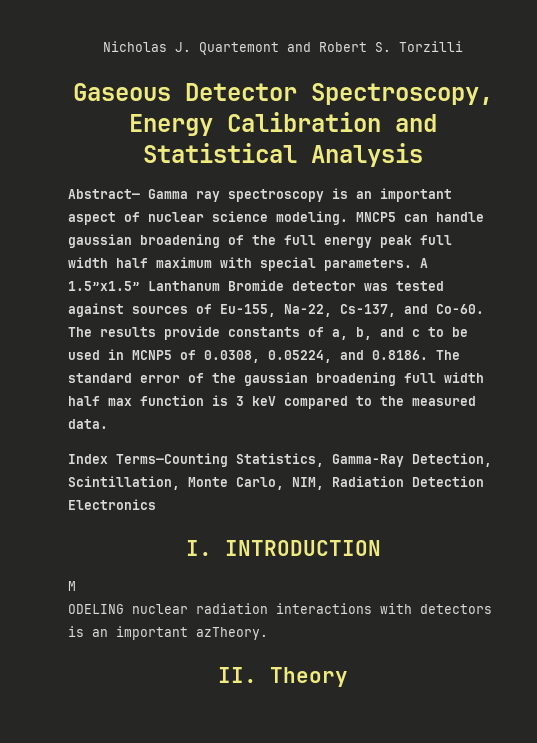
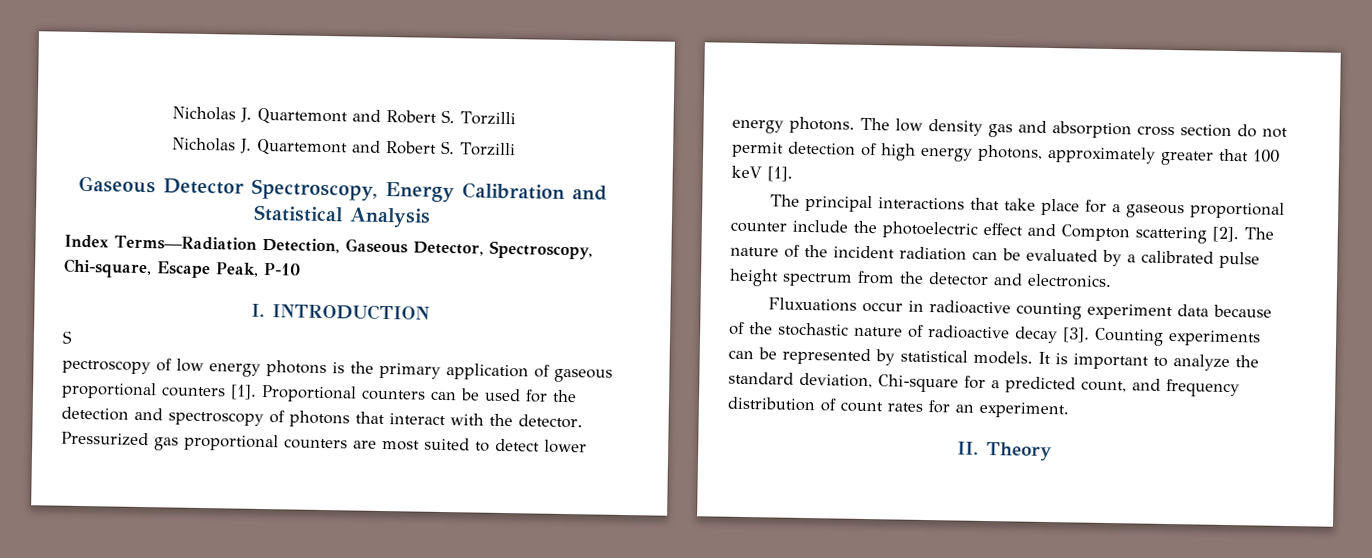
[103,41,463,55] Nicholas J. Quartemont and Robert S. Torzilli -> [171,106,516,126] [171,137,516,157] Nicholas J. Quartemont and Robert S. Torzilli // Nicholas J. Quartemont and Robert S. Torzilli
[68,188,452,202] [68,211,484,225] [68,234,452,248] [68,257,428,271] [68,280,444,291] [68,303,484,317] [68,326,468,340] [68,349,460,363] [68,372,484,386] [68,395,476,409] [68,419,108,429] [68,453,492,467] [68,476,484,490] [68,499,156,510] [185,540,381,556] [68,581,76,591] [68,603,492,614] [68,626,268,640] Abstract— Gamma ray spectroscopy is an important aspect of nuclear science modeling. MNCP5 can handle gaussian broadening of the full energy peak full width half maximum with special parameters. A 1.5”x1.5” Lanthanum Bromide detector was tested against sources of Eu-155, Na-22, Cs-137, and Co-60. The results provide constants of a, b, and c to be used in MCNP5 of 0.0308, 0.05224, and 0.8186. The standard error of the gaussian broadening full width half max function is 3 keV compared to the measured data. // Index Terms—Counting Statistics, Gamma-Ray Detection, Scintillation, Monte Carlo, NIM, Radiation Detection Electronics // I. INTRODUCTION // M // ODELING nuclear radiation interactions with detectors is an important azTheory. -> [64,234,593,260] [63,258,301,279] [251,303,430,321] [62,330,73,344] [62,358,613,383] [61,381,577,403] [61,406,583,429] [61,431,587,454] [732,116,1288,139] [732,141,1280,166] [731,165,793,182] [769,194,1285,219] [730,219,1274,244] [730,244,1260,269] [729,268,1112,289] [767,297,1272,321] [729,321,1261,347] [728,347,1259,372] [728,371,1240,398] [727,396,1069,419] Index Terms—Radiation Detection, Gaseous Detector, Spectroscopy, Chi-square, Escape Peak, P-10 // I. INTRODUCTION // S // pectroscopy of low energy photons is the primary application of gaseous proportional counters [1]. Proportional counters can be used for the detection and spectroscopy of photons that interact with the detector. Pressurized gas proportional counters are most suited to detect lower energy photons. The low density gas and absorption cross section do not permit detection of high energy photons, approximately greater that 100 keV [1]. // The principal interactions that take place for a gaseous proportional counter include the photoelectric effect and Compton scattering [2]. The nature of the incident radiation can be evaluated by a calibrated pulse height spectrum from the detector and electronics. // Fluxuations occur in radioactive counting experiment data because of the stochastic nature of radioactive decay [3]. Counting experiments can be represented by statistical models. It is important to analyze the standard deviation, Chi-square for a predicted count, and frequency distribution of count rates for an experiment.

